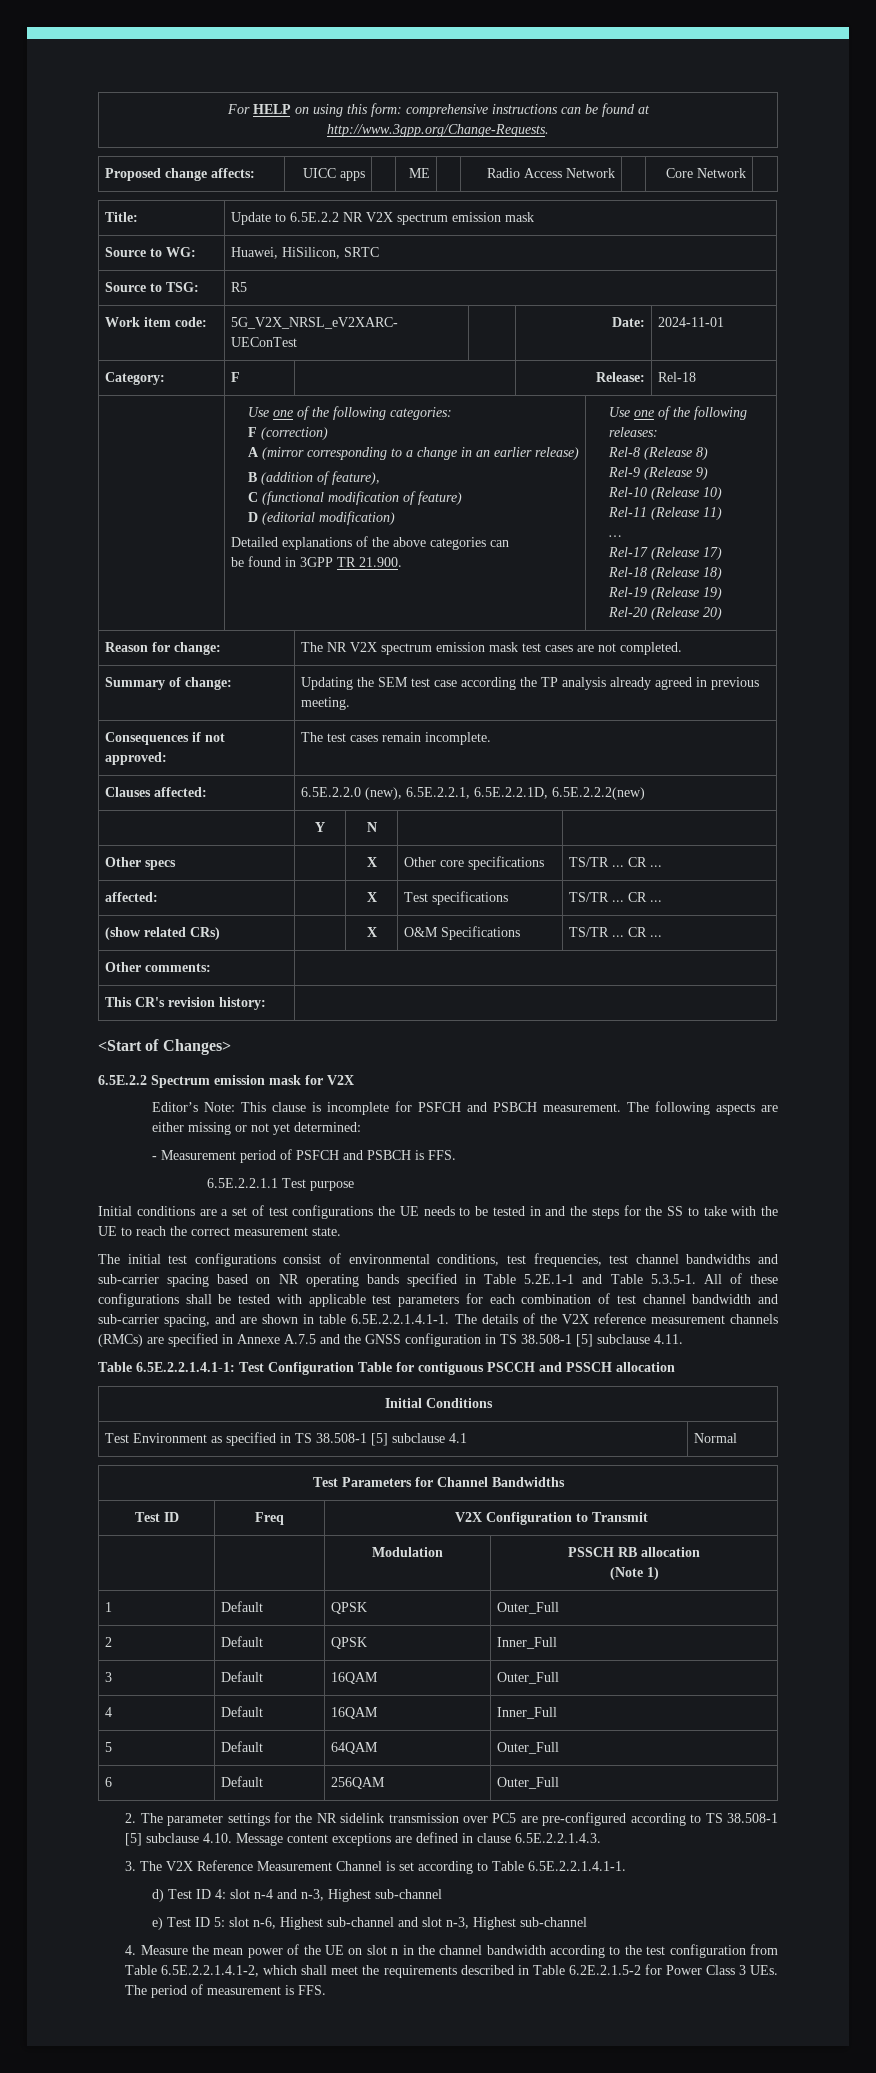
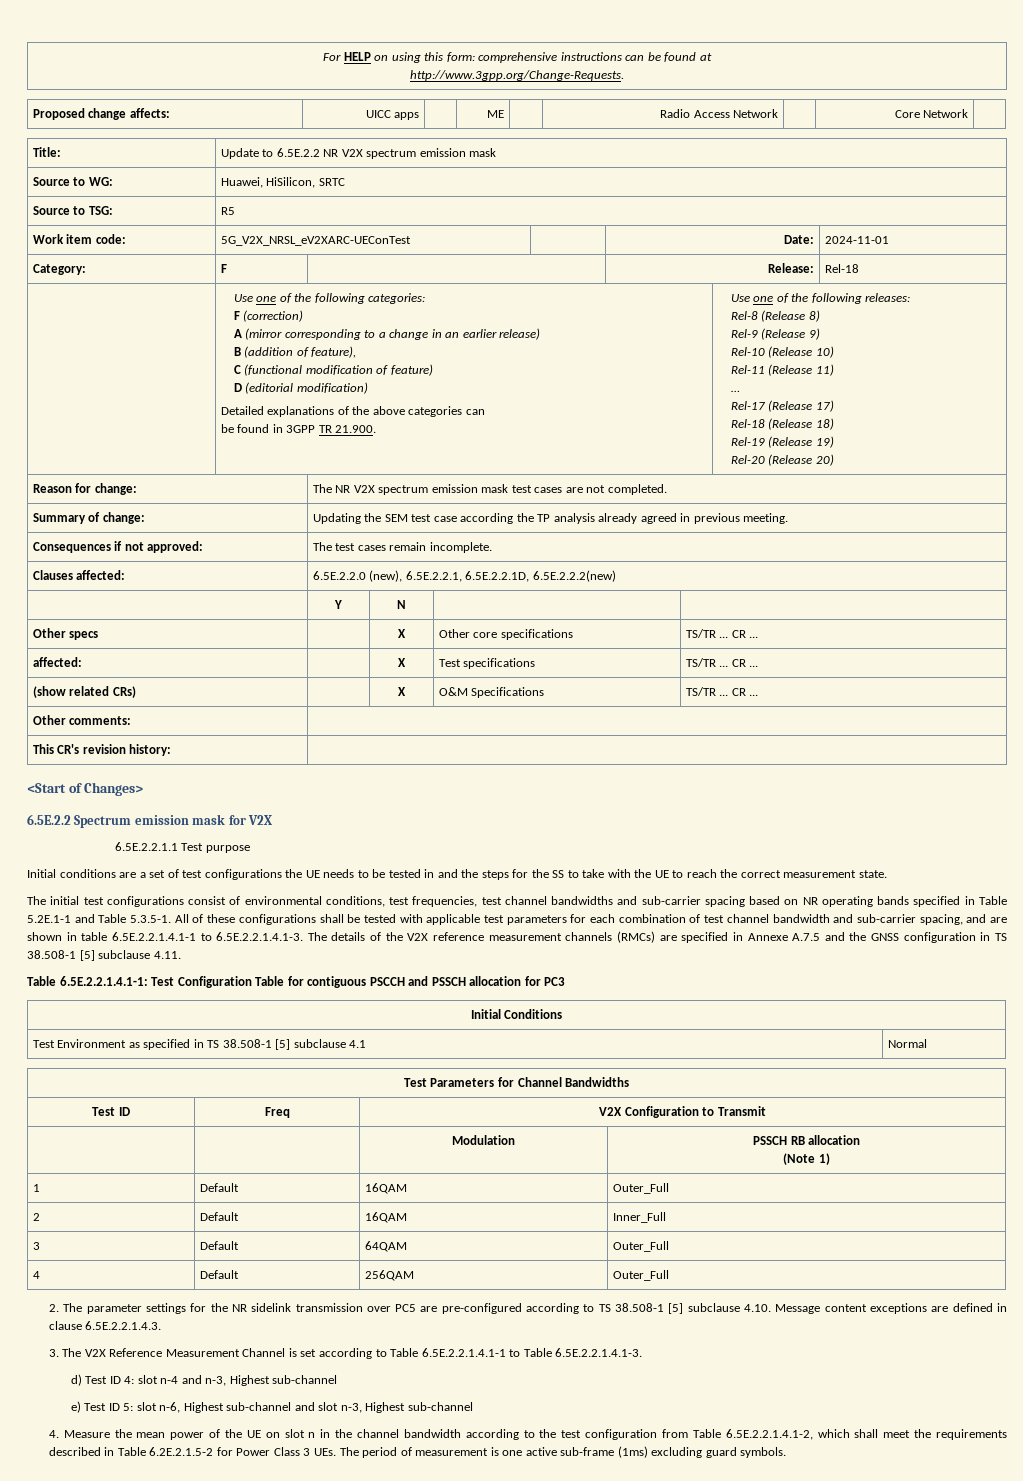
[152,1101,779,1115] [152,1122,362,1135] [152,1149,457,1163] // Editor’s Note: This clause is incomplete for PSFCH and PSBCH measurement. The following aspects are either missing or not yet determined: // - Measurement period of PSFCH and PSBCH is FFS. -> (272, 820) none
[351,1314,450,1324] 6.5E.2.2.1.4.1-1. -> [111,932,304,941] 6.5E.2.2.1.4.1-1 to 6.5E.2.2.1.4.1-3.
(675, 1367) none -> [524,976,566,986] for PC3
[331,1602,368,1614] QPSK -> [364,1183,407,1194] 16QAM
[331,1637,368,1649] QPSK -> [364,1212,407,1223] 16QAM
[331,1672,379,1684] 16QAM -> [364,1241,407,1252] 64QAM
[331,1707,379,1719] [497,1707,558,1719] [105,1742,113,1752] [221,1741,264,1752] [331,1742,379,1754] [497,1742,560,1754] [105,1777,113,1787] [221,1776,264,1787] | 16QAM | Inner_Full // 5 | Default | 64QAM | Outer_Full // 6 | Default -> (239, 1274) none
[528,1861,627,1871] 6.5E.2.2.1.4.1-1. -> [421,1348,643,1357] 6.5E.2.2.1.4.1-1 to Table 6.5E.2.2.1.4.1-3.
[298,1985,327,1995] FFS. -> [502,1446,787,1458] one active sub-frame (1ms) excluding guard symbols.

